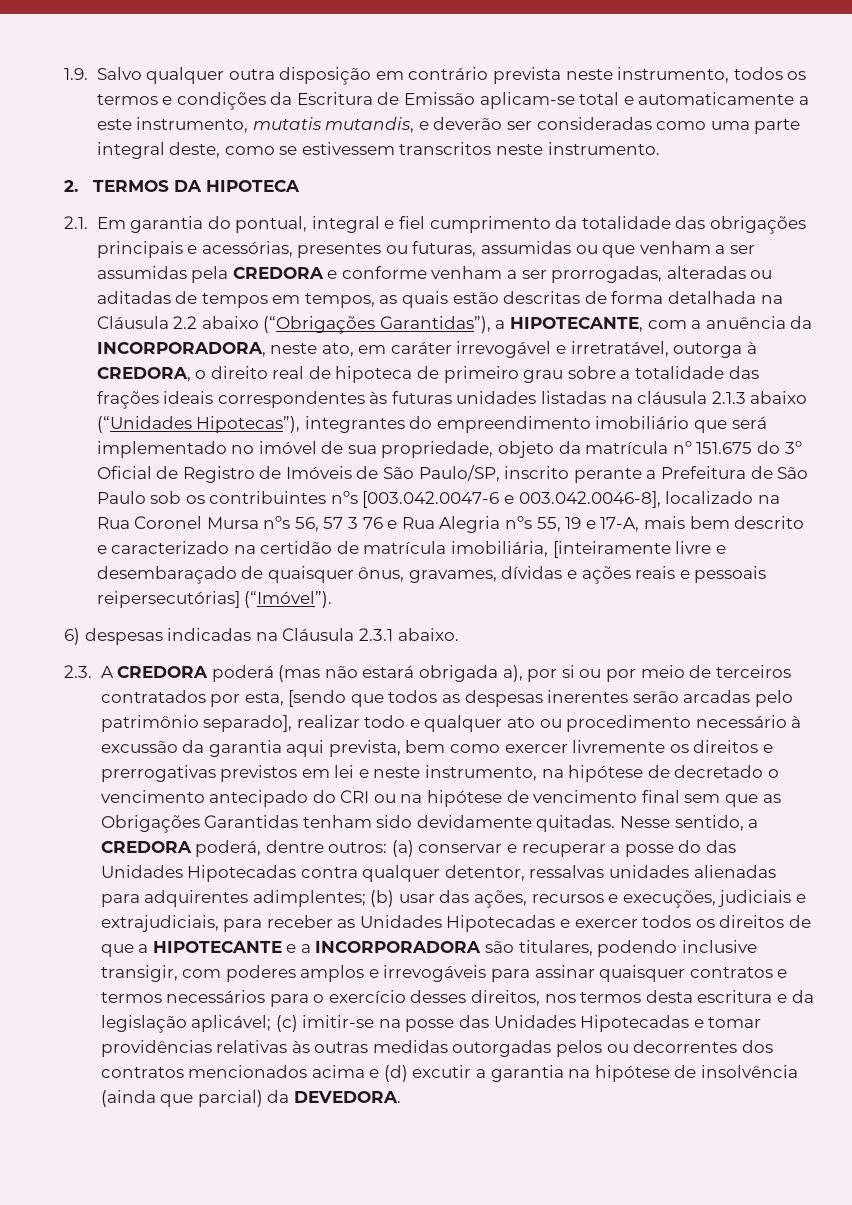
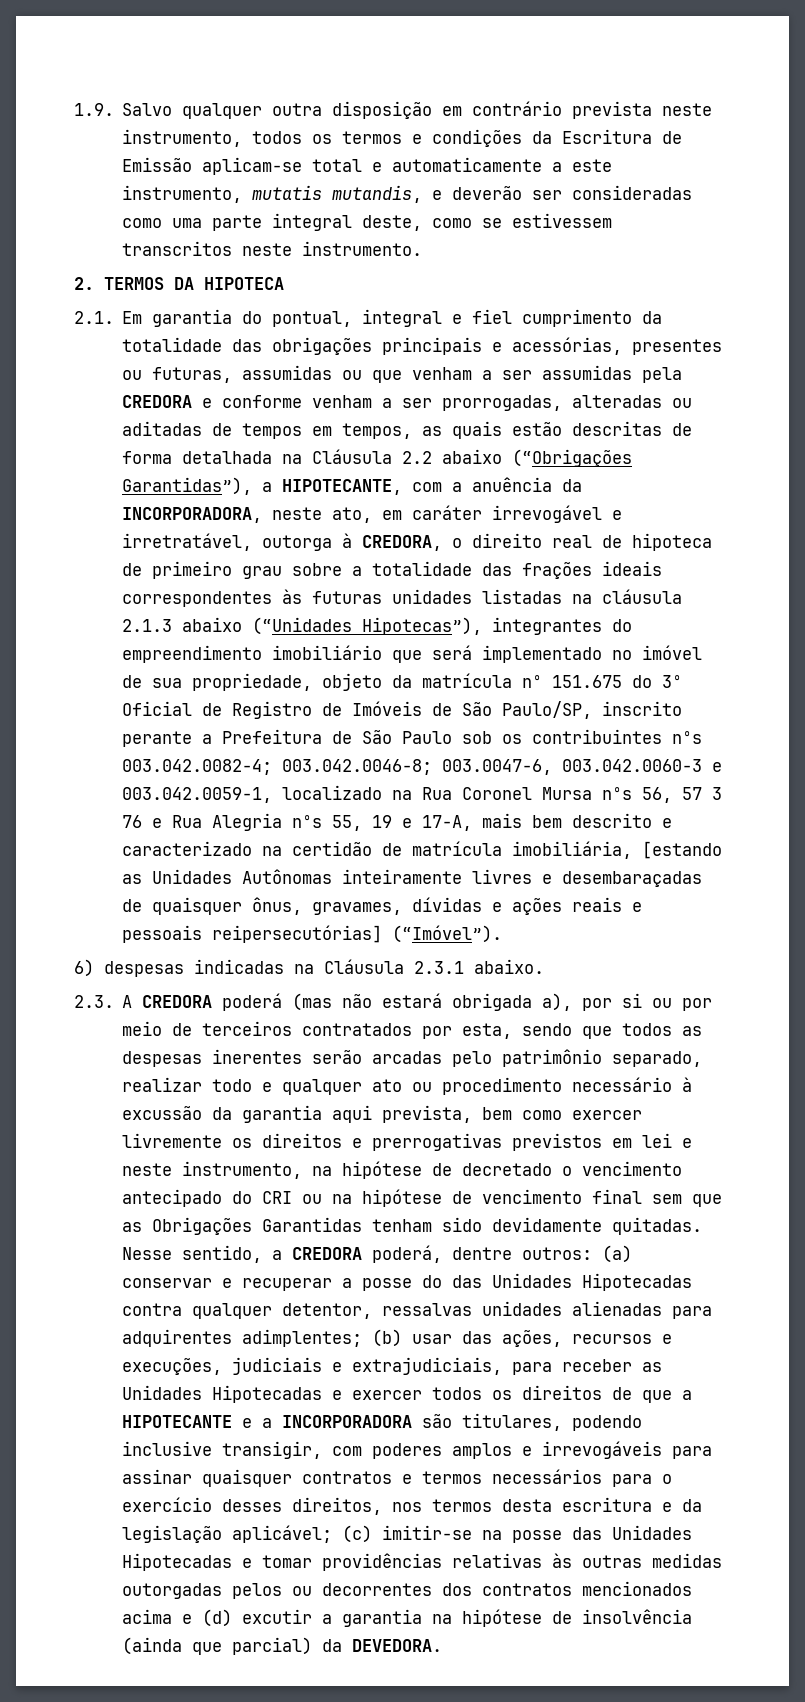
[362,491,661,508] [003.042.0047-6 e 003.042.0046-8], -> [122,759,723,775] [122,787,273,803] 003.042.0082-4; 003.042.0046-8; 003.0047-6, 003.042.0060-3 e 003.042.0059-1,
[552,541,726,558] [96,566,237,584] [inteiramente livre e desembaraçado -> [642,841,723,859] [122,869,703,887] [estando as Unidades Autônomas inteiramente livres e desembaraçadas
[288,690,347,707] [sendo -> [522,1023,573,1036] sendo
[203,715,293,732] separado], -> [612,1051,703,1067] separado,

